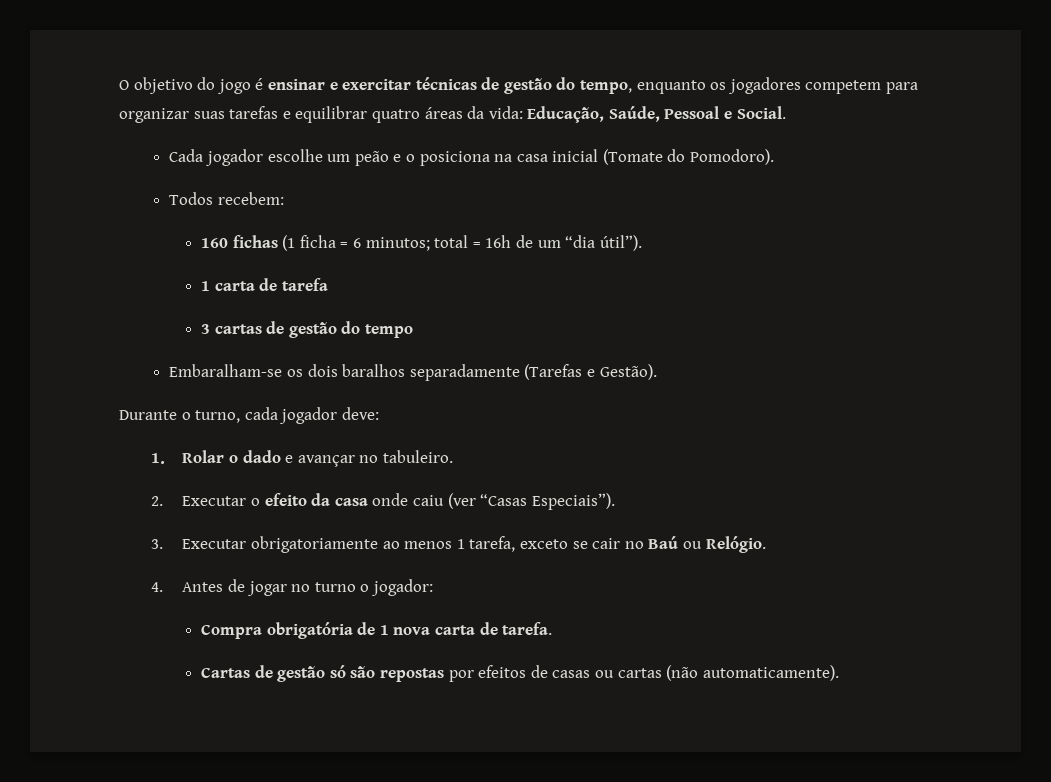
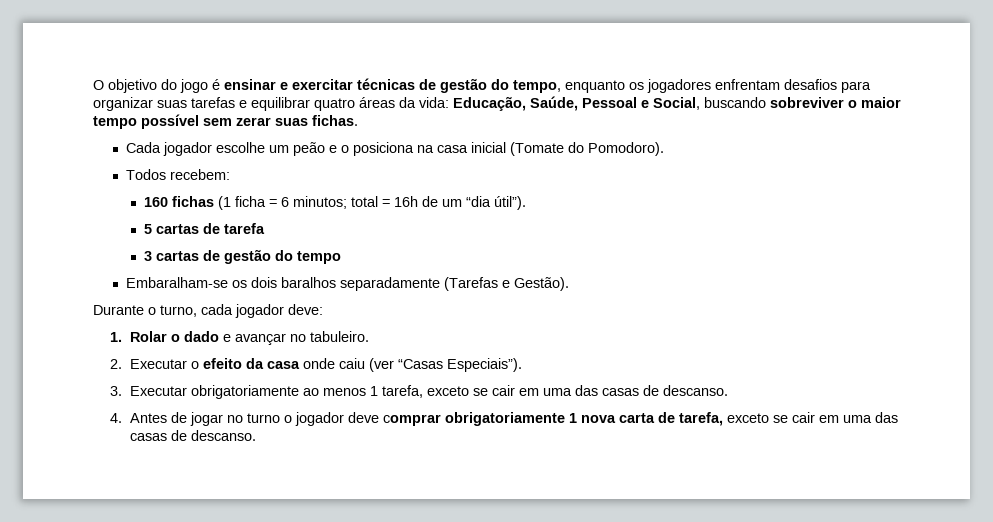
[805,80,882,94] competem -> [715,79,837,90] enfrentam desafios
[736,106,786,119] Social. -> [653,97,901,110] [93,114,358,129] Social, buscando sobreviver o maior tempo possível sem zerar suas fichas.
[201,281,255,291] 1 carta -> [143,224,199,234] 5 cartas
[624,536,766,553] no Baú ou Relógio. -> [518,385,728,396] em uma das casas de descanso.
[370,579,433,596] [201,622,553,639] [201,665,839,682] jogador: // Compra obrigatória de 1 nova carta de tarefa. // Cartas de gestão só são repostas por efeitos de casas ou cartas (não automaticamente). -> [294,412,898,426] [129,430,256,441] jogador deve comprar obrigatoriamente 1 nova carta de tarefa, exceto se cair em uma das casas de descanso.

